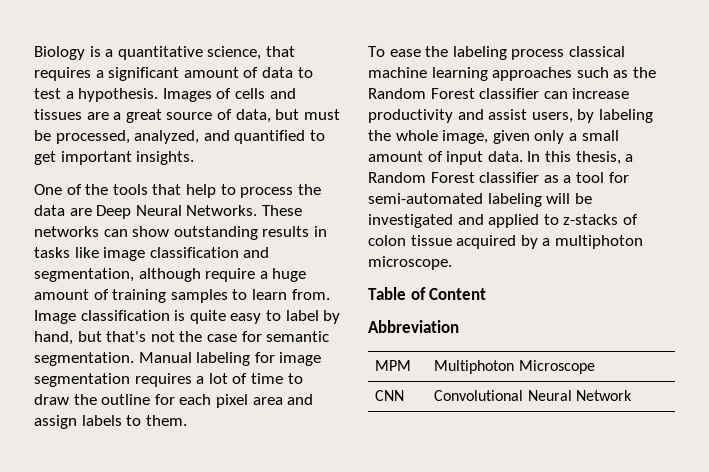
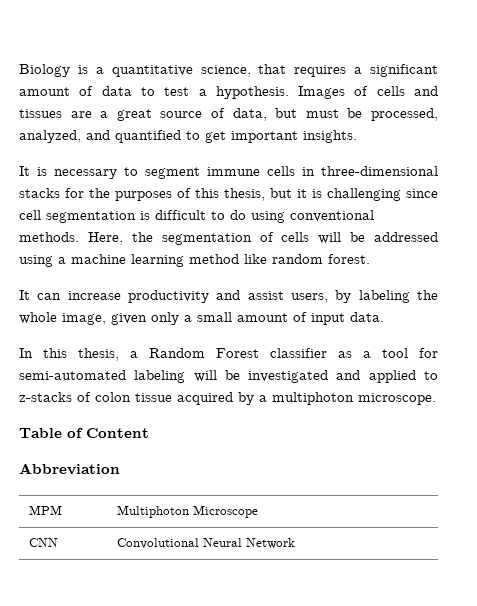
[34,184,321,198] [34,205,302,219] [34,226,327,240] [34,247,270,261] [34,268,307,282] [34,289,330,303] [34,310,341,324] [34,331,330,345] [34,352,322,366] [34,373,303,387] [34,394,314,408] [34,415,187,429] [368,46,625,60] [368,67,656,81] [368,88,540,99] One of the tools that help to process the data are Deep Neural Networks. These networks can show outstanding results in tasks like image classification and segmentation, although require a huge amount of training samples to learn from. Image classification is quite easy to label by hand, but that's not the case for semantic segmentation. Manual labeling for image segmentation requires a lot of time to draw the outline for each pixel area and assign labels to them. // To ease the labeling process classical machine learning approaches such as the Random Forest classifier -> [19,166,438,179] [19,188,438,201] [19,210,374,223] [19,232,438,245] [19,254,370,267] [19,290,30,300] It is necessary to segment immune cells in three-dimensional stacks for the purposes of this thesis, but it is challenging since cell segmentation is difficult to do using conventional methods. Here, the segmentation of cells will be addressed using a machine learning method like random forest. // It
(523, 156) none -> (384, 317) //

